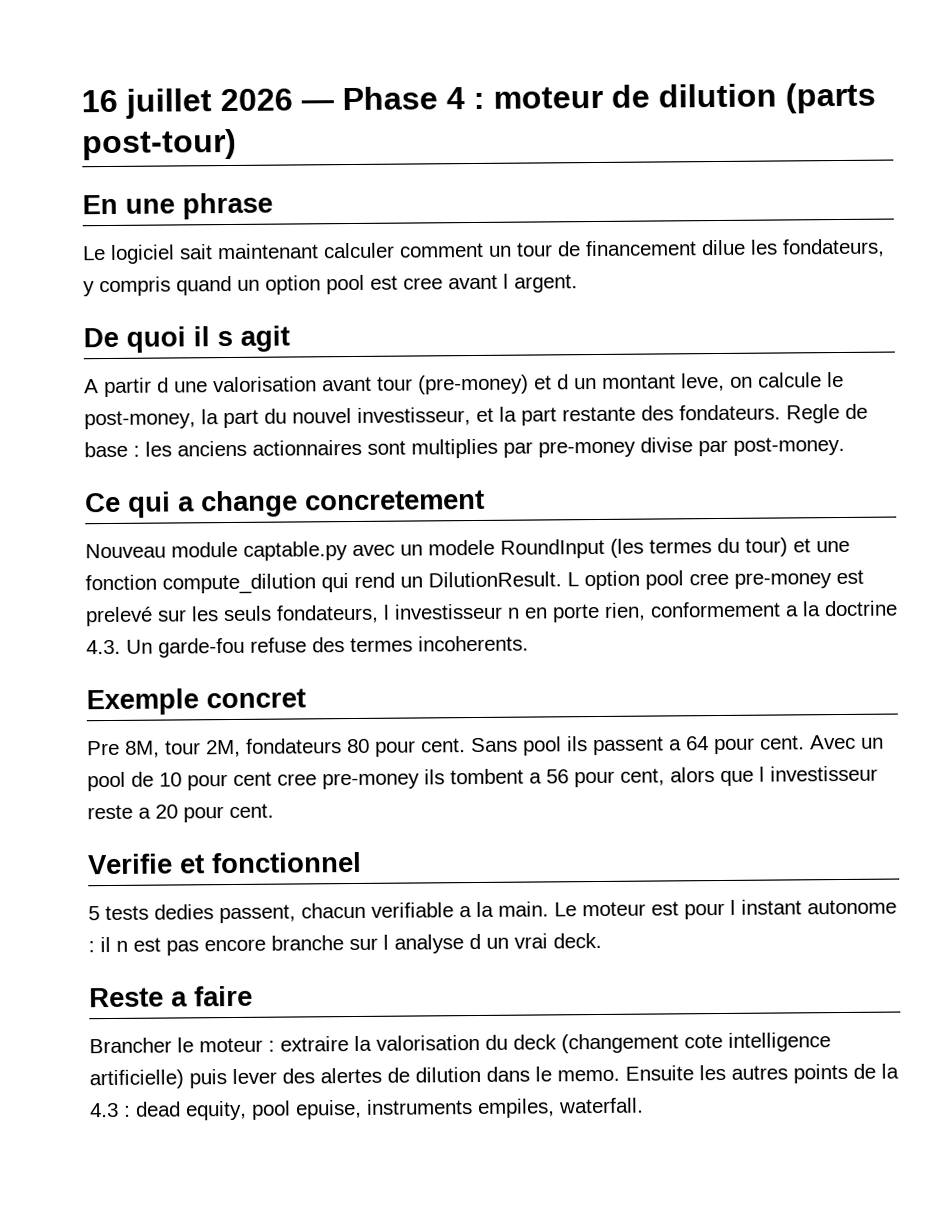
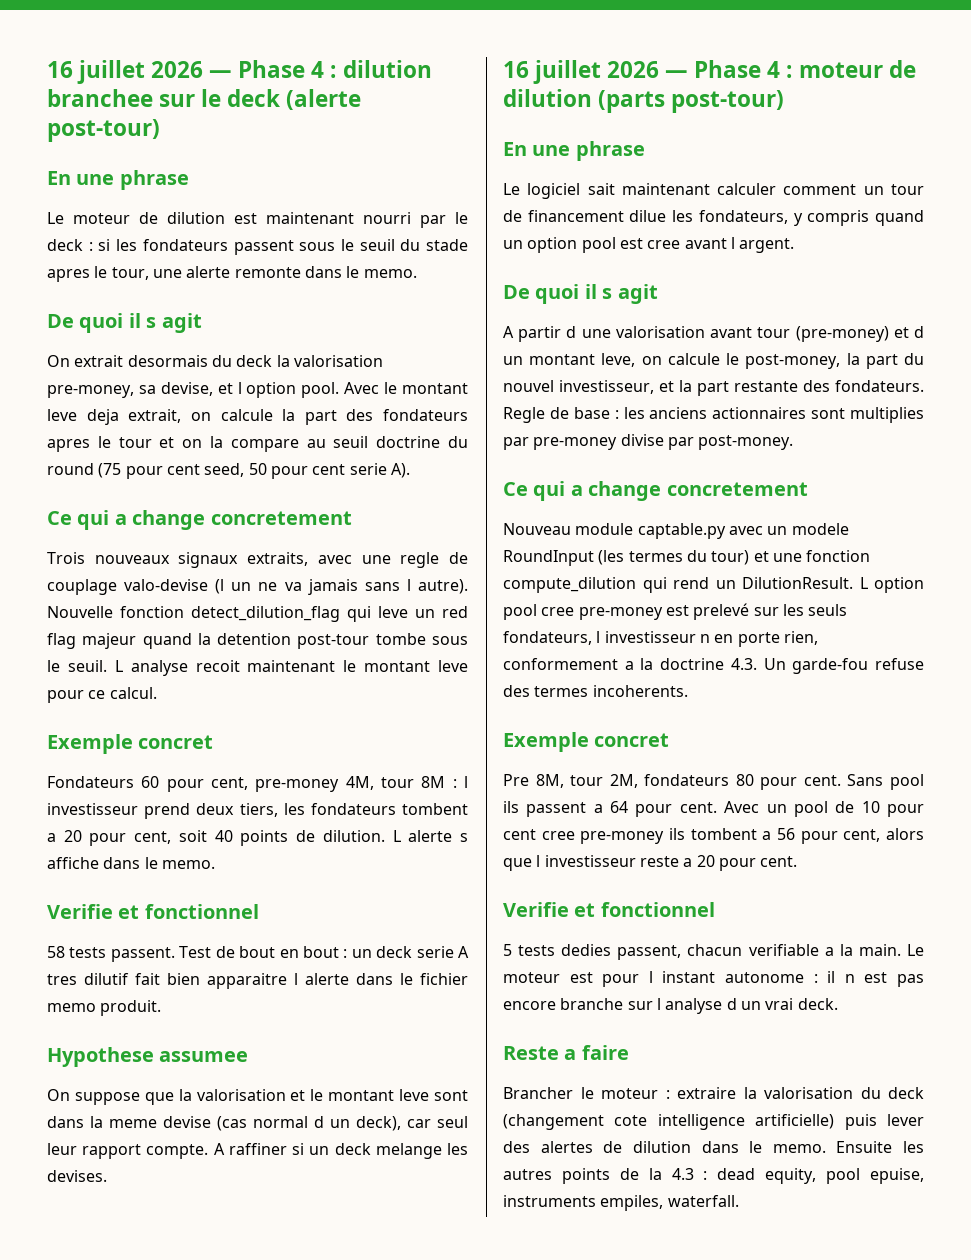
[81,86,485,119] 16 juillet 2026 — Phase 4 : -> [47,60,432,84] [47,89,362,110] [47,119,160,142] [47,170,189,190] [47,212,468,228] [47,239,468,255] [47,266,417,282] [47,313,202,333] [47,355,383,367] [47,382,469,398] [47,409,468,425] [47,436,469,452] [47,463,410,479] [47,510,352,530] [47,552,469,568] [47,579,468,595] [47,606,468,622] [47,633,468,649] [47,660,468,676] [47,687,157,703] [47,734,214,754] [47,776,468,792] [47,803,469,819] [47,830,469,846] [47,857,215,869] [47,904,259,919] [47,946,470,962] [47,973,468,989] [47,1000,162,1016] [47,1047,249,1067] [47,1089,469,1105] [47,1116,468,1131] [47,1143,469,1159] [47,1170,107,1182] [503,60,793,84] 16 juillet 2026 — Phase 4 : dilution branchee sur le deck (alerte post-tour) // En une phrase // Le moteur de dilution est maintenant nourri par le deck : si les fondateurs passent sous le seuil du stade apres le tour, une alerte remonte dans le memo. // De quoi il s agit // On extrait desormais du deck la valorisation pre-money, sa devise, et l option pool. Avec le montant leve deja extrait, on calcule la part des fondateurs apres le tour et on la compare au seuil doctrine du round (75 pour cent seed, 50 pour cent serie A). // Ce qui a change concretement // Trois nouveaux signaux extraits, avec une regle de couplage valo-devise (l un ne va jamais sans l autre). Nouvelle fonction detect_dilution_flag qui leve un red flag majeur quand la detention post-tour tombe sous le seuil. L analyse recoit maintenant le montant leve pour ce calcul. // Exemple concret // Fondateurs 60 pour cent, pre-money 4M, tour 8M : l investisseur prend deux tiers, les fondateurs tombent a 20 pour cent, soit 40 points de dilution. L alerte s affiche dans le memo. // Verifie et fonctionnel // 58 tests passent. Test de bout en bout : un deck serie A tres dilutif fait bien apparaitre l alerte dans le fichier memo produit. // Hypothese assumee // On suppose que la valorisation et le montant leve sont dans la meme devise (cas normal d un deck), car seul leur rapport compte. A raffiner si un deck melange les devises. // 16 juillet 2026 — Phase 4 :

